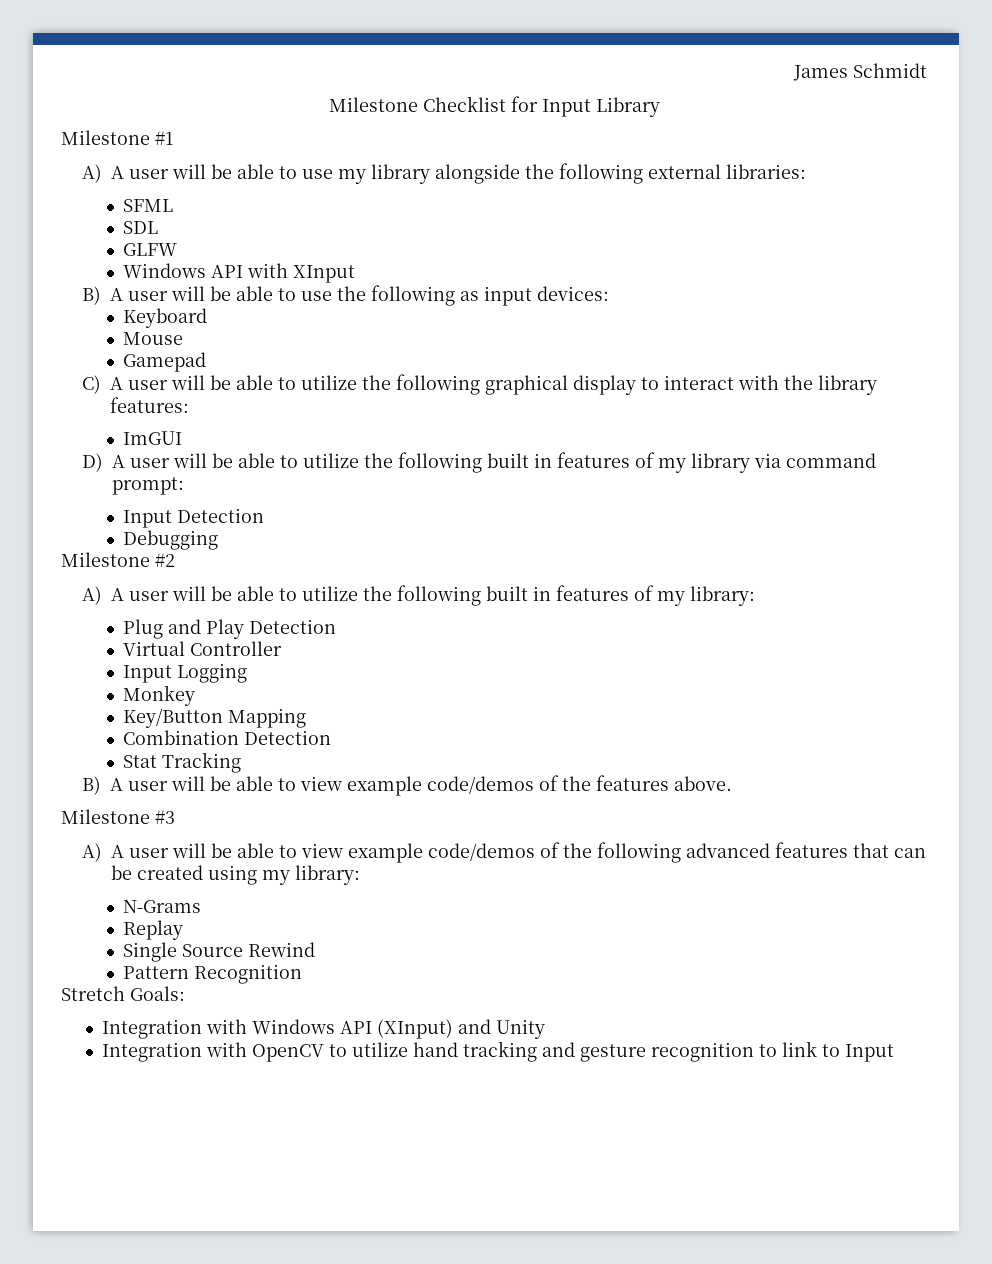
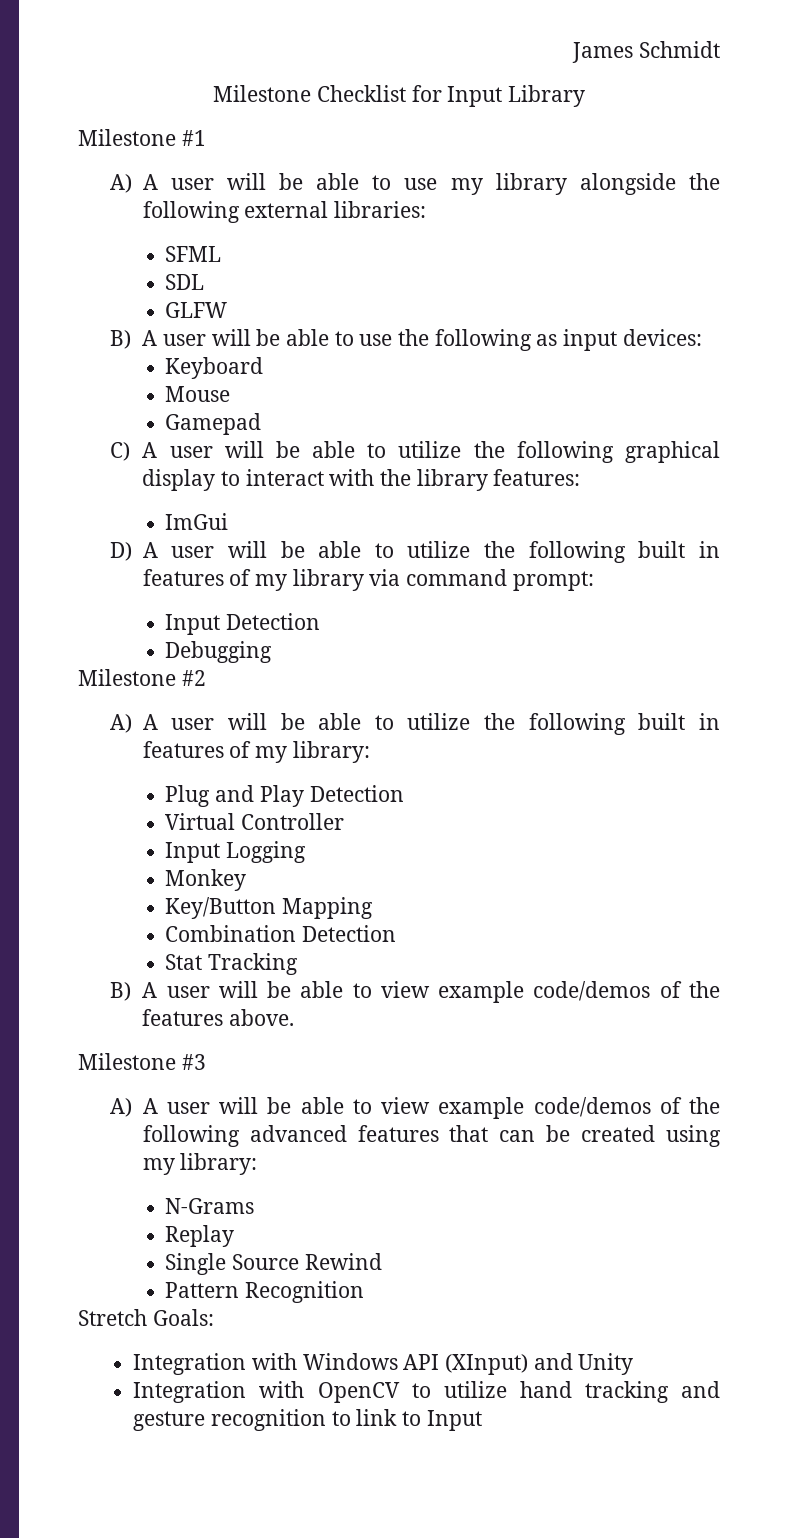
[123,263,356,283] // Windows API with XInput -> (228, 310) none
[123,431,183,445] ImGUI -> [165,513,229,530] ImGui

